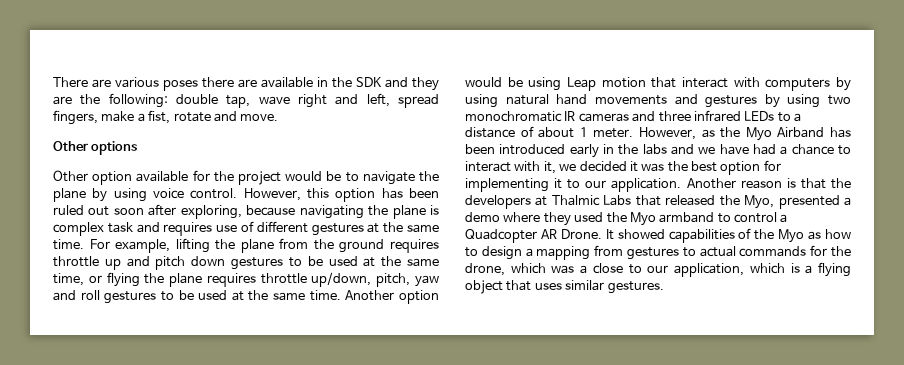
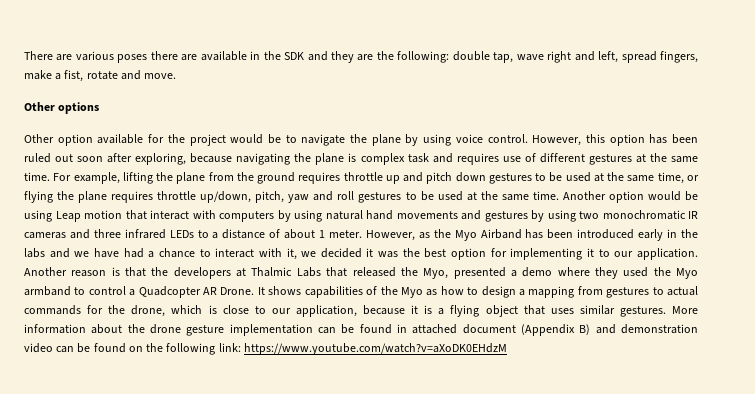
[617,229,665,239] showed -> [268,286,302,295] shows
[551,265,588,274] was a -> [208,305,217,314] is
[749,263,785,274] which -> [363,305,419,315] because it
(664, 287) none -> [672,306,699,314] [24,324,698,336] [24,343,507,355] More information about the drone gesture implementation can be found in attached document (Appendix B) and demonstration video can be found on the following link: https://www.youtube.com/watch?v=aXoDK0EHdzM

